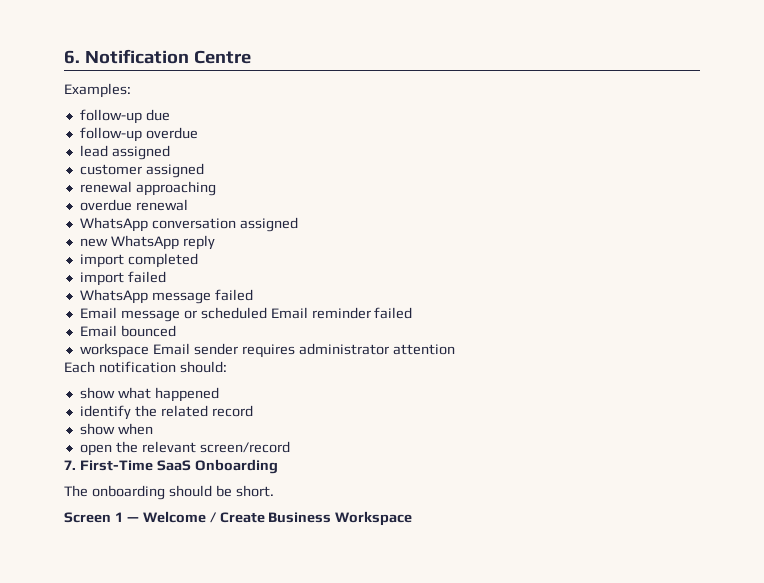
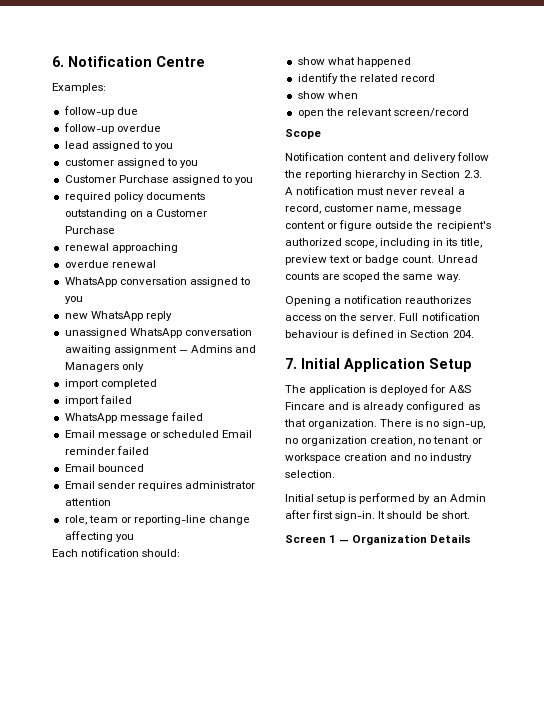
(170, 152) none -> [141,141,173,151] to you
(204, 170) none -> [166,158,198,168] [64,175,254,185] [64,192,205,202] [64,209,207,219] [64,226,115,234] to you // Customer Purchase assigned to you // required policy documents outstanding on a Customer Purchase
(298, 224) none -> [239,277,250,285] [64,296,83,304] to you
(215, 242) none -> [64,328,252,338] [64,345,257,355] [64,362,144,372] // unassigned WhatsApp conversation awaiting assignment — Admins and Managers only
[79,343,149,358] workspace -> (144, 468) none
(455, 349) none -> [64,515,251,525] [64,531,134,542] // role, team or reporting-line change affecting you
[64,459,278,474] [64,485,165,500] 7. First-Time SaaS Onboarding // The onboarding -> [285,129,321,139] [285,152,490,163] [284,170,482,180] [285,186,465,195] [285,204,463,214] [285,220,491,231] [285,238,482,248] [285,255,478,265] [285,272,461,282] [285,295,472,306] [285,312,480,321] [285,329,474,338] [285,358,472,372] [285,384,471,395] [285,401,480,412] [284,419,485,429] [285,436,482,446] [285,453,473,463] [285,470,335,478] [285,493,486,504] [285,510,386,521] Scope // Notification content and delivery follow the reporting hierarchy in Section 2.3. A notification must never reveal a record, customer name, message content or figure outside the recipient's authorized scope, including in its title, preview text or badge count. Unread counts are scoped the same way. // Opening a notification reauthorizes access on the server. Full notification behaviour is defined in Section 204. // 7. Initial Application Setup // The application is deployed for A&S Fincare and is already configured as that organization. There is no sign-up, no organization creation, no tenant or workspace creation and no industry selection. // Initial setup is performed by an Admin after first sign-in. It
[142,511,413,526] Welcome / Create Business Workspace -> [352,534,472,545] Organization Details

